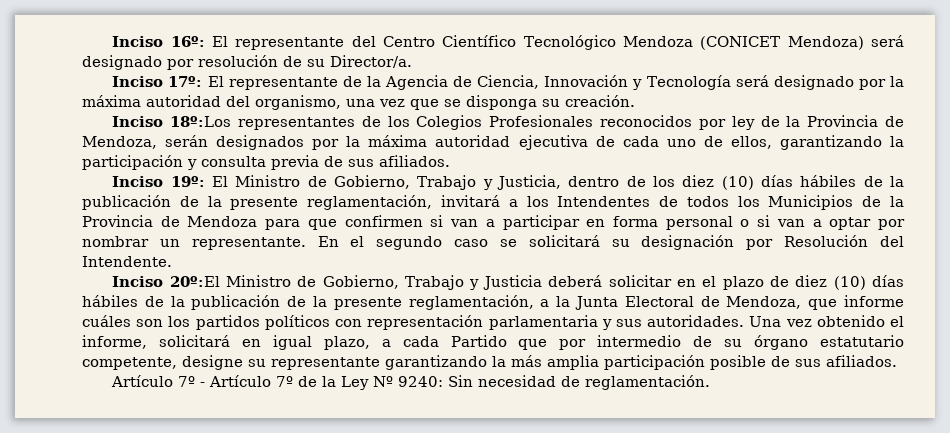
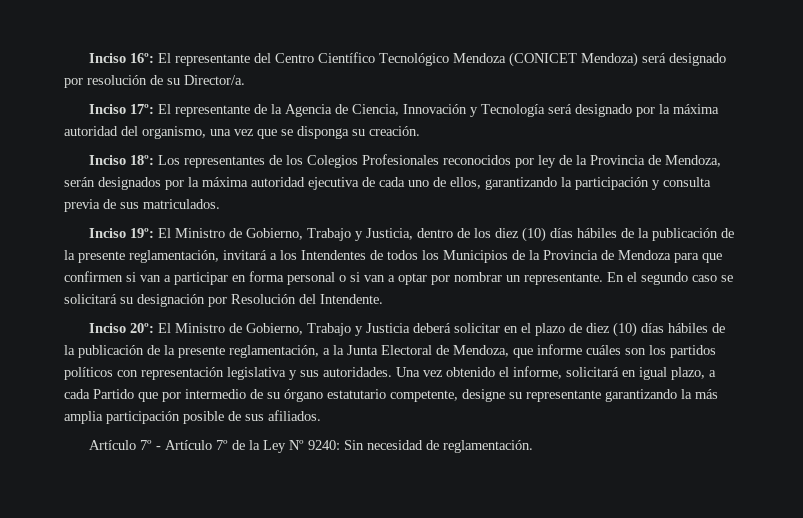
[170,116,232,127] 18º:Los -> [130,155,181,165] 18º: Los
[379,155,450,167] afiliados. -> [143,199,220,209] matriculados.
[169,276,220,287] 20º:El -> [130,323,172,333] 20º: El
[488,315,598,330] parlamentaria -> [227,367,286,380] legislativa

